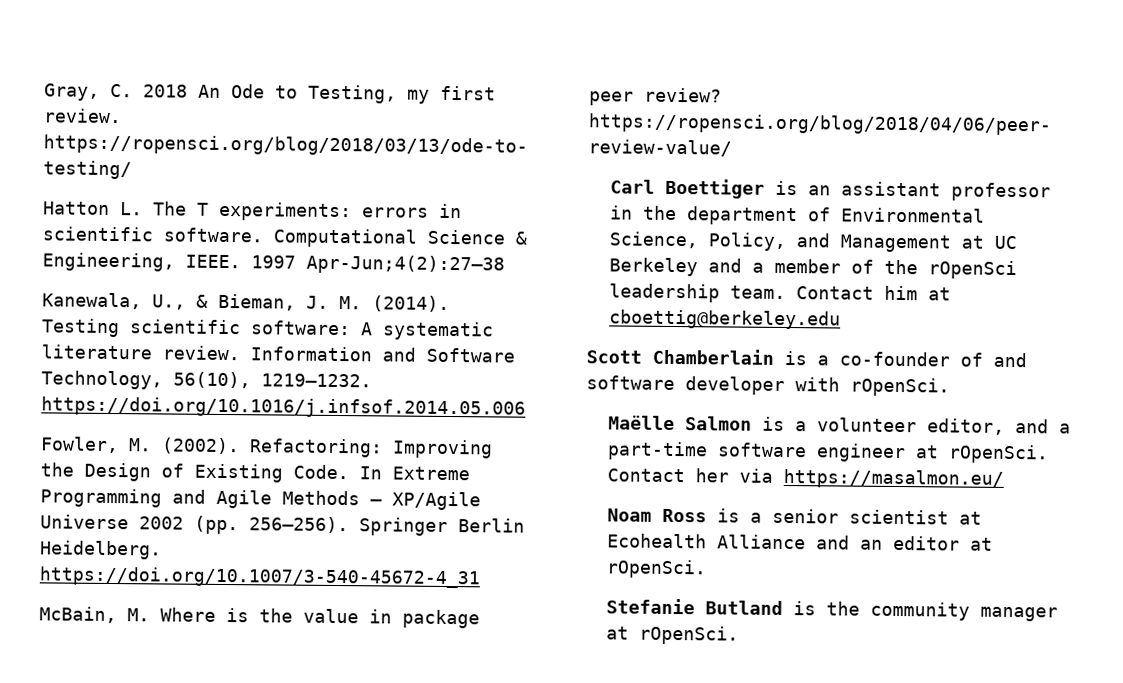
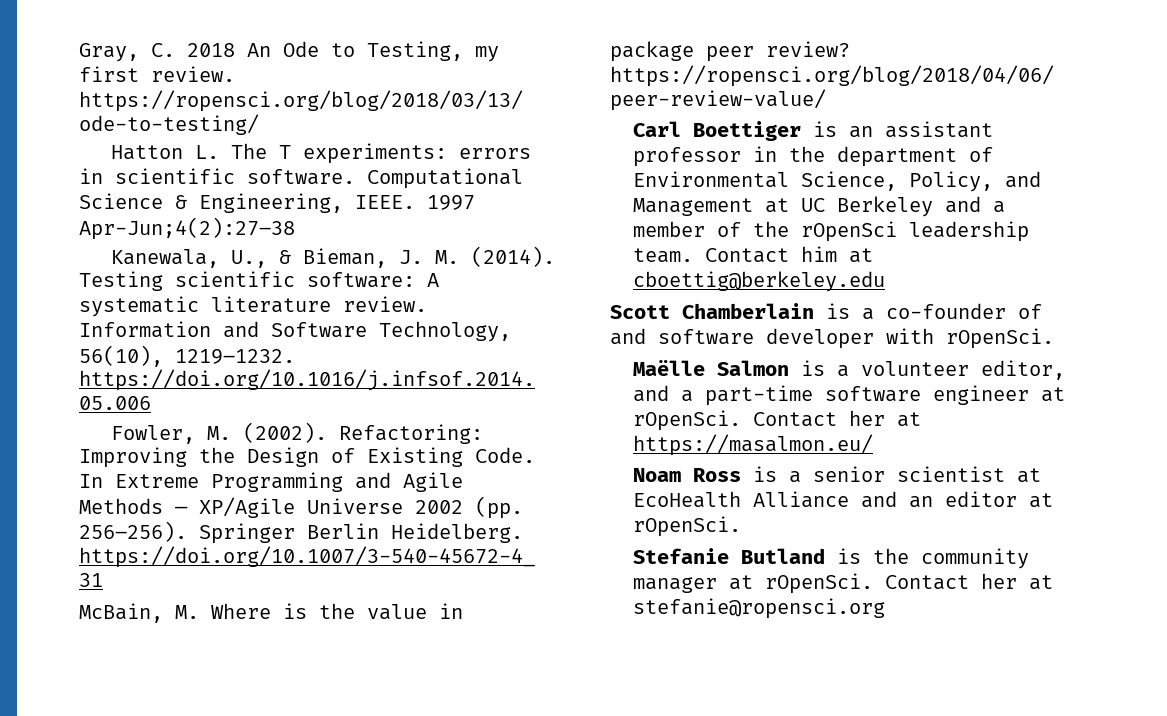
[738,468,773,483] via -> [896,412,921,427] at
[606,533,707,549] Ecohealth -> [632,491,741,508] EcoHealth
(739, 635) none -> [884,573,1053,590] [632,598,885,619] Contact her at stefanie@ropensci.org

